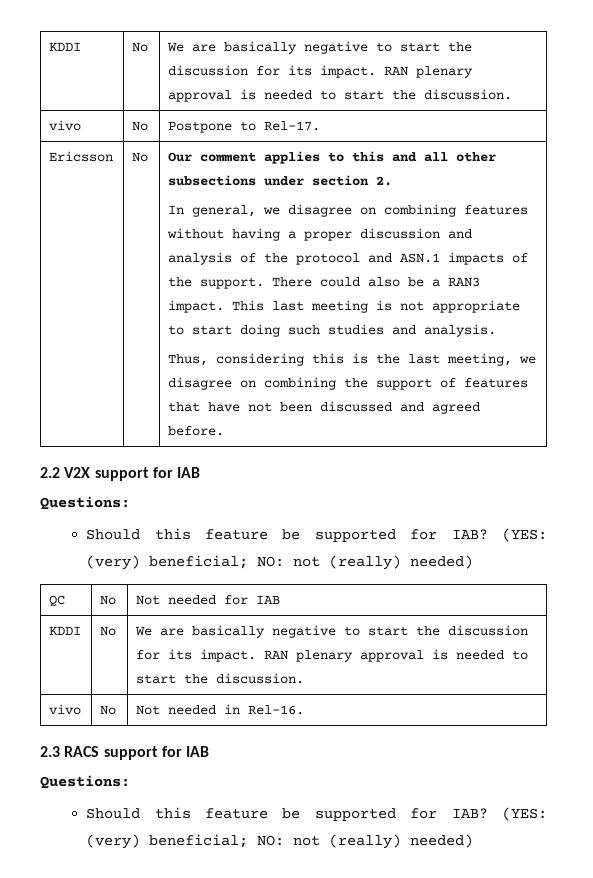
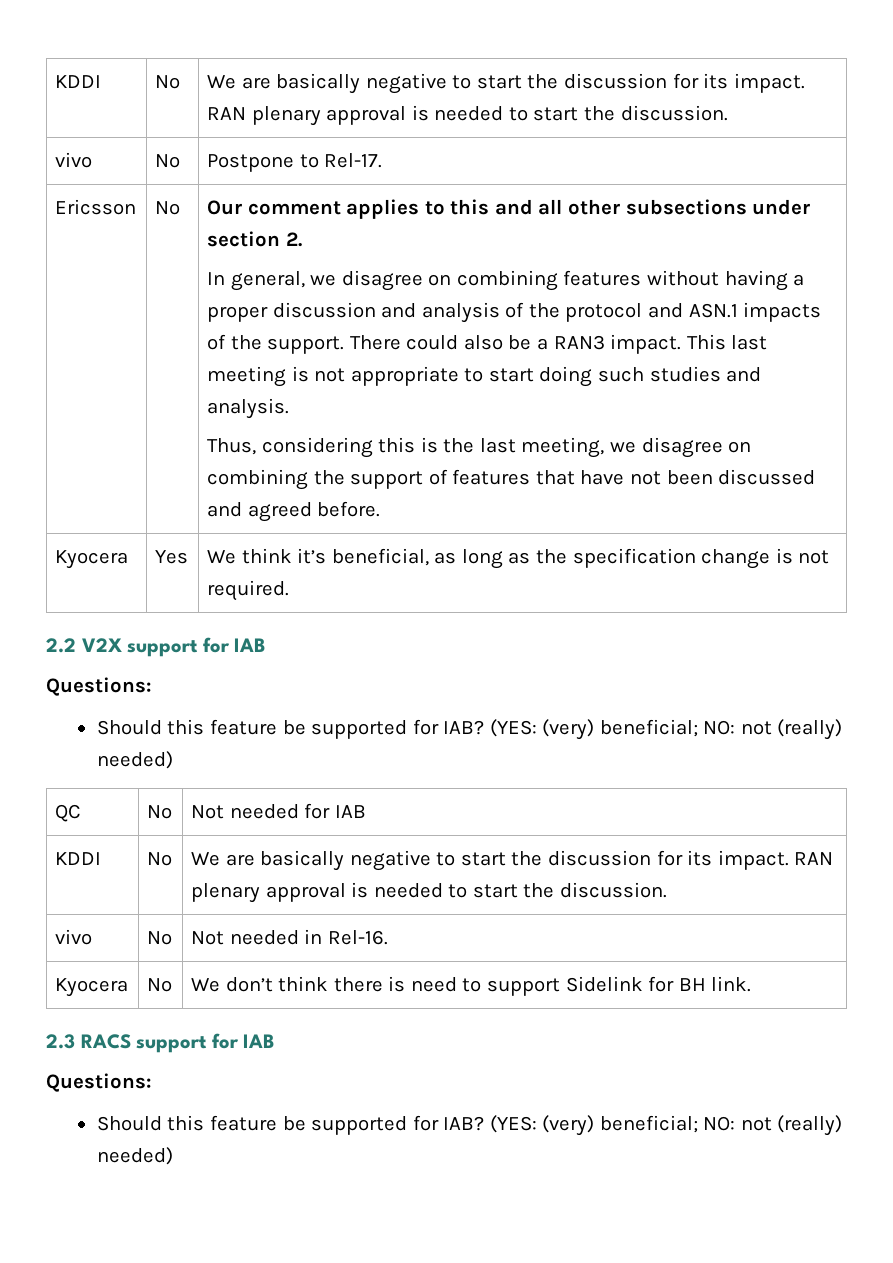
(225, 431) none -> [55,550,129,569] [155,550,189,564] [207,548,830,569] [207,580,290,601] // Kyocera | Yes | We think it’s beneficial, as long as the specification change is not required.
(305, 710) none -> [55,978,129,997] [147,978,173,992] [191,976,752,996] // Kyocera | No | We don’t think there is need to support Sidelink for BH link.

